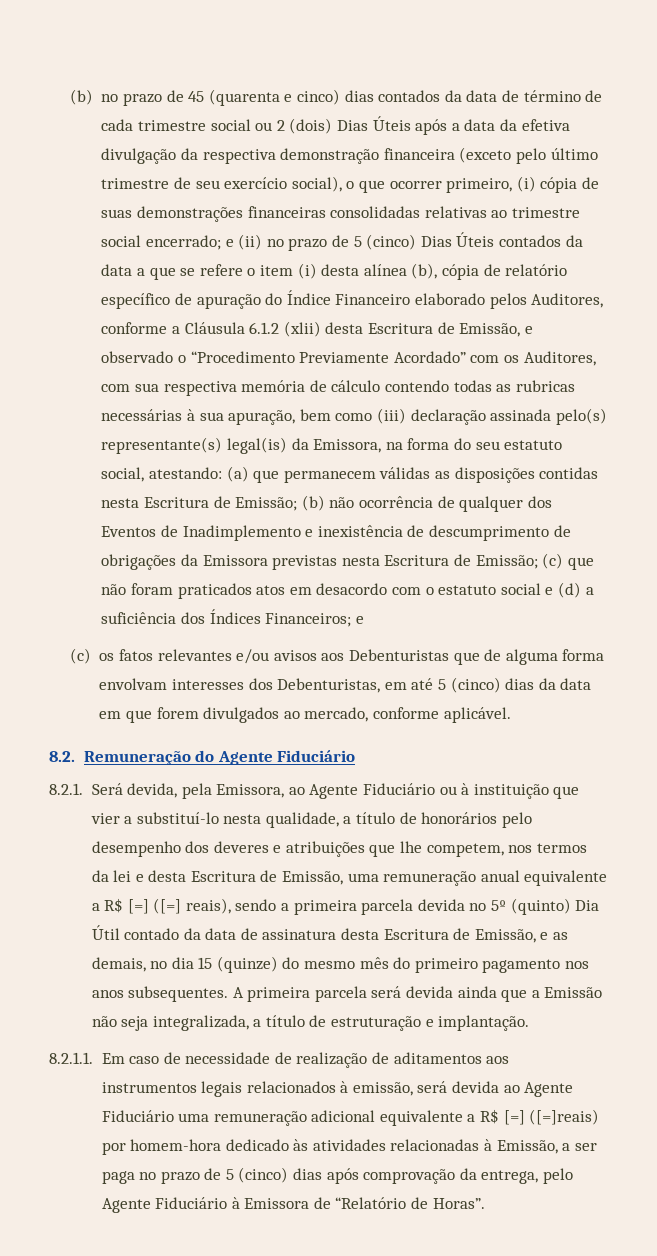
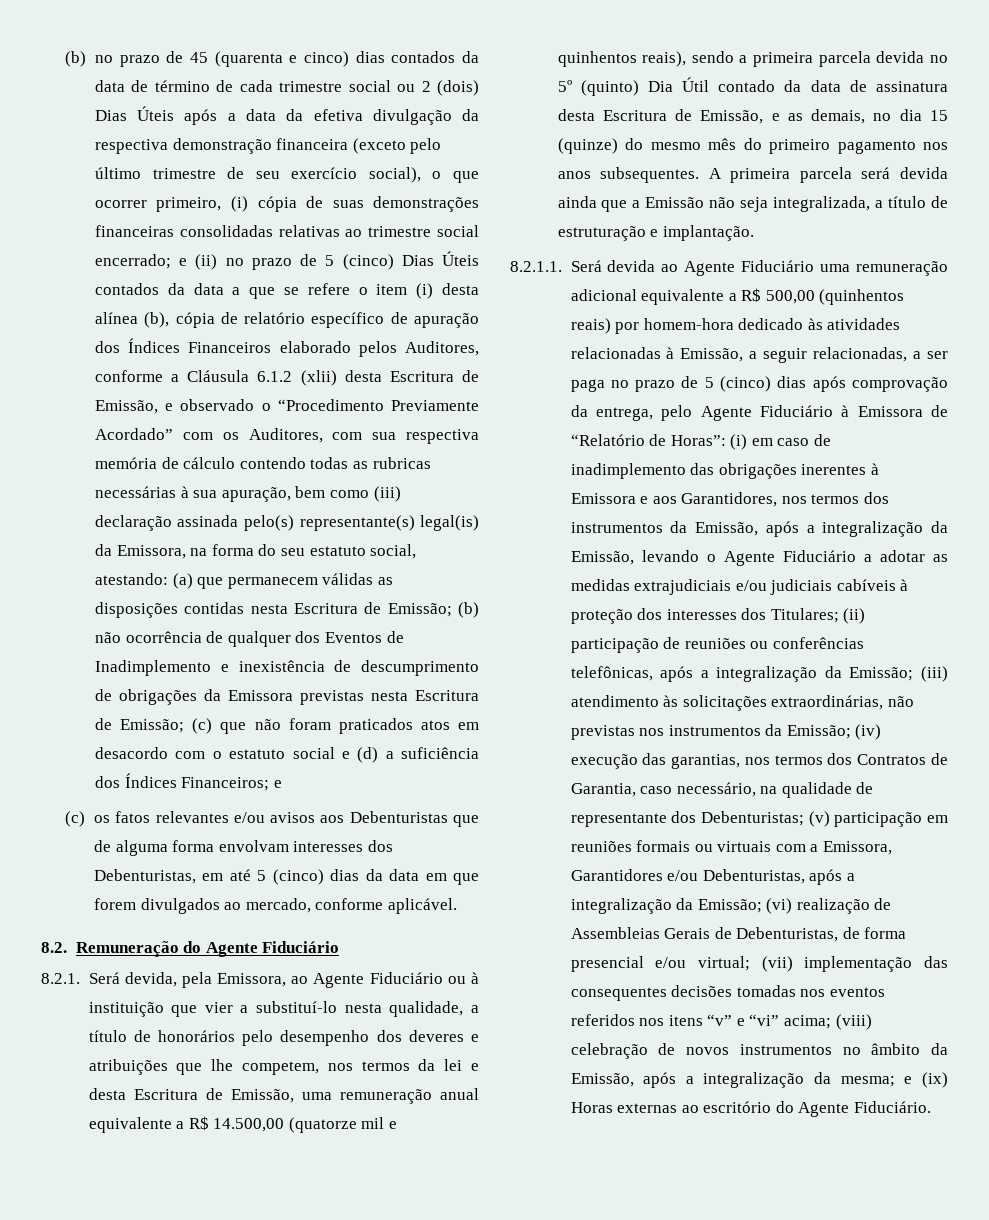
[265,290,411,305] do Índice Financeiro -> [94,338,272,353] dos Índices Financeiros
[127,898,182,914] [=] ([=] -> [213,1117,398,1133] [557,51,637,67] 14.500,00 (quatorze mil e quinhentos
[101,1052,510,1068] [101,1081,448,1097] Em caso de necessidade de realização de aditamentos aos instrumentos legais relacionados à emissão, será -> [570,260,602,272] Será
[503,1109,600,1125] [=] ([=]reais) -> [765,289,905,305] [570,318,611,334] 500,00 (quinhentos reais)
(571, 1147) none -> [763,347,922,363] seguir relacionadas, a
[432,1198,485,1209] Horas”. -> [670,434,832,450] [570,463,879,479] [570,492,890,507] [570,521,948,537] [570,550,948,566] [570,579,909,595] [570,608,866,624] [570,637,864,653] [570,666,948,682] [570,695,914,711] [570,724,882,740] [570,753,948,769] [570,782,874,798] [570,811,948,827] [570,840,893,855] [570,869,855,885] [570,898,892,914] [570,927,907,942] [570,956,948,972] [570,985,885,1001] [570,1014,872,1030] [570,1043,948,1059] [570,1072,949,1088] [570,1101,932,1117] Horas”: (i) em caso de inadimplemento das obrigações inerentes à Emissora e aos Garantidores, nos termos dos instrumentos da Emissão, após a integralização da Emissão, levando o Agente Fiduciário a adotar as medidas extrajudiciais e/ou judiciais cabíveis à proteção dos interesses dos Titulares; (ii) participação de reuniões ou conferências telefônicas, após a integralização da Emissão; (iii) atendimento às solicitações extraordinárias, não previstas nos instrumentos da Emissão; (iv) execução das garantias, nos termos dos Contratos de Garantia, caso necessário, na qualidade de representante dos Debenturistas; (v) participação em reuniões formais ou virtuais com a Emissora, Garantidores e/ou Debenturistas, após a integralização da Emissão; (vi) realização de Assembleias Gerais de Debenturistas, de forma presencial e/ou virtual; (vii) implementação das consequentes decisões tomadas nos eventos referidos nos itens “v” e “vi” acima; (viii) celebração de novos instrumentos no âmbito da Emissão, após a integralização da mesma; e (ix) Horas externas ao escritório do Agente Fiduciário.

